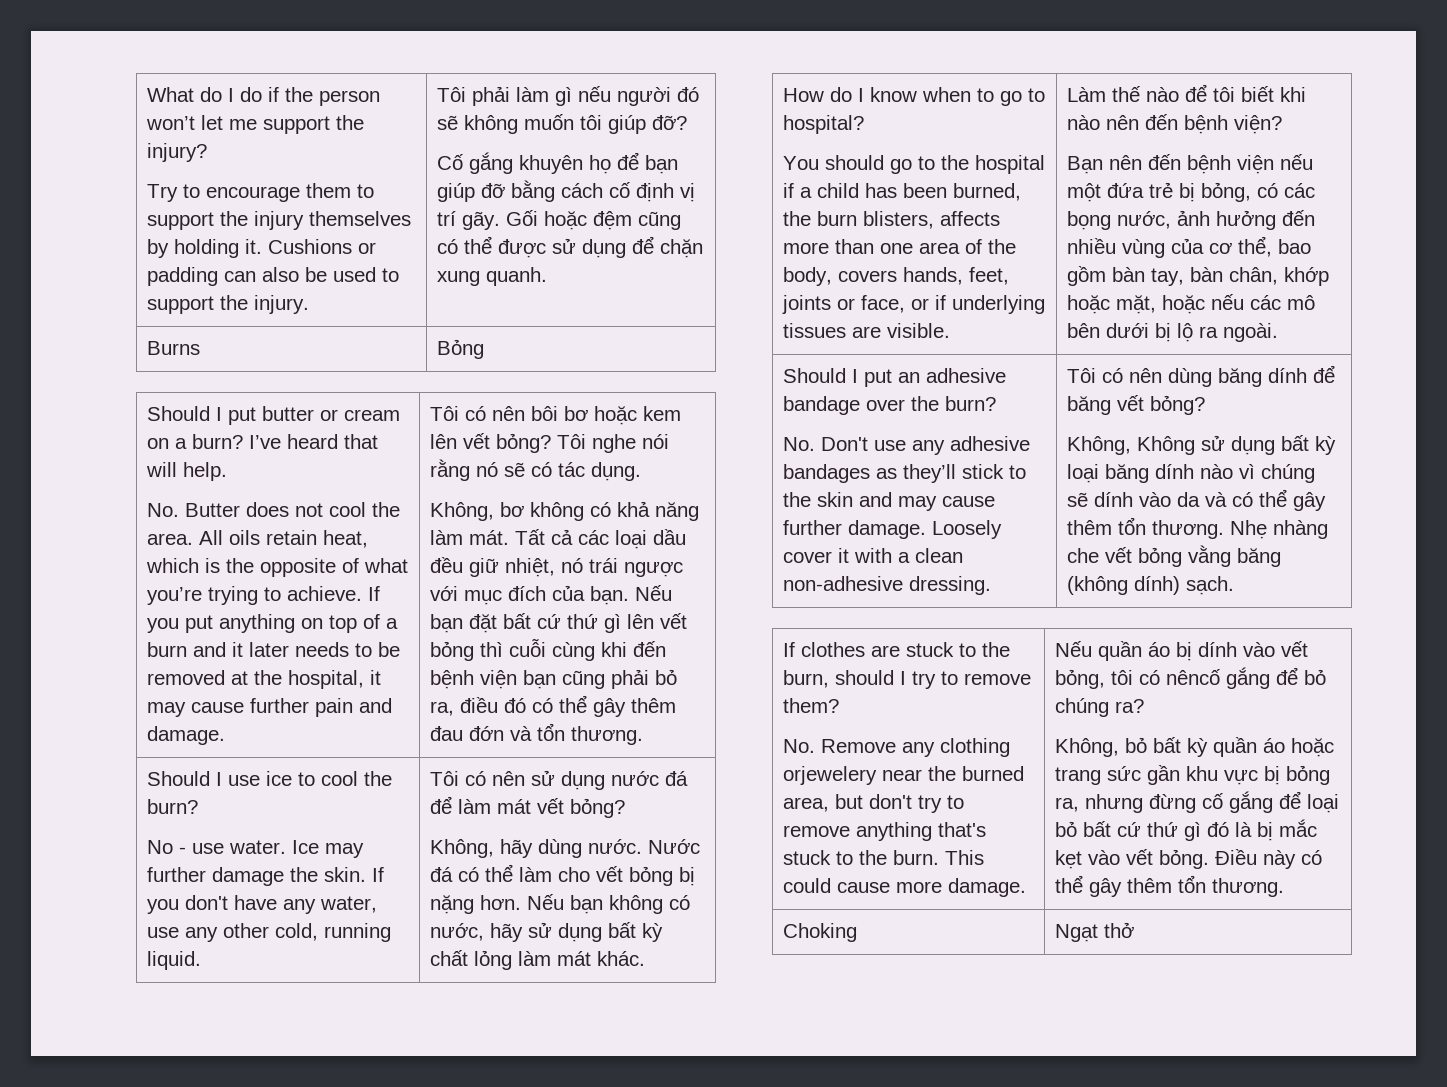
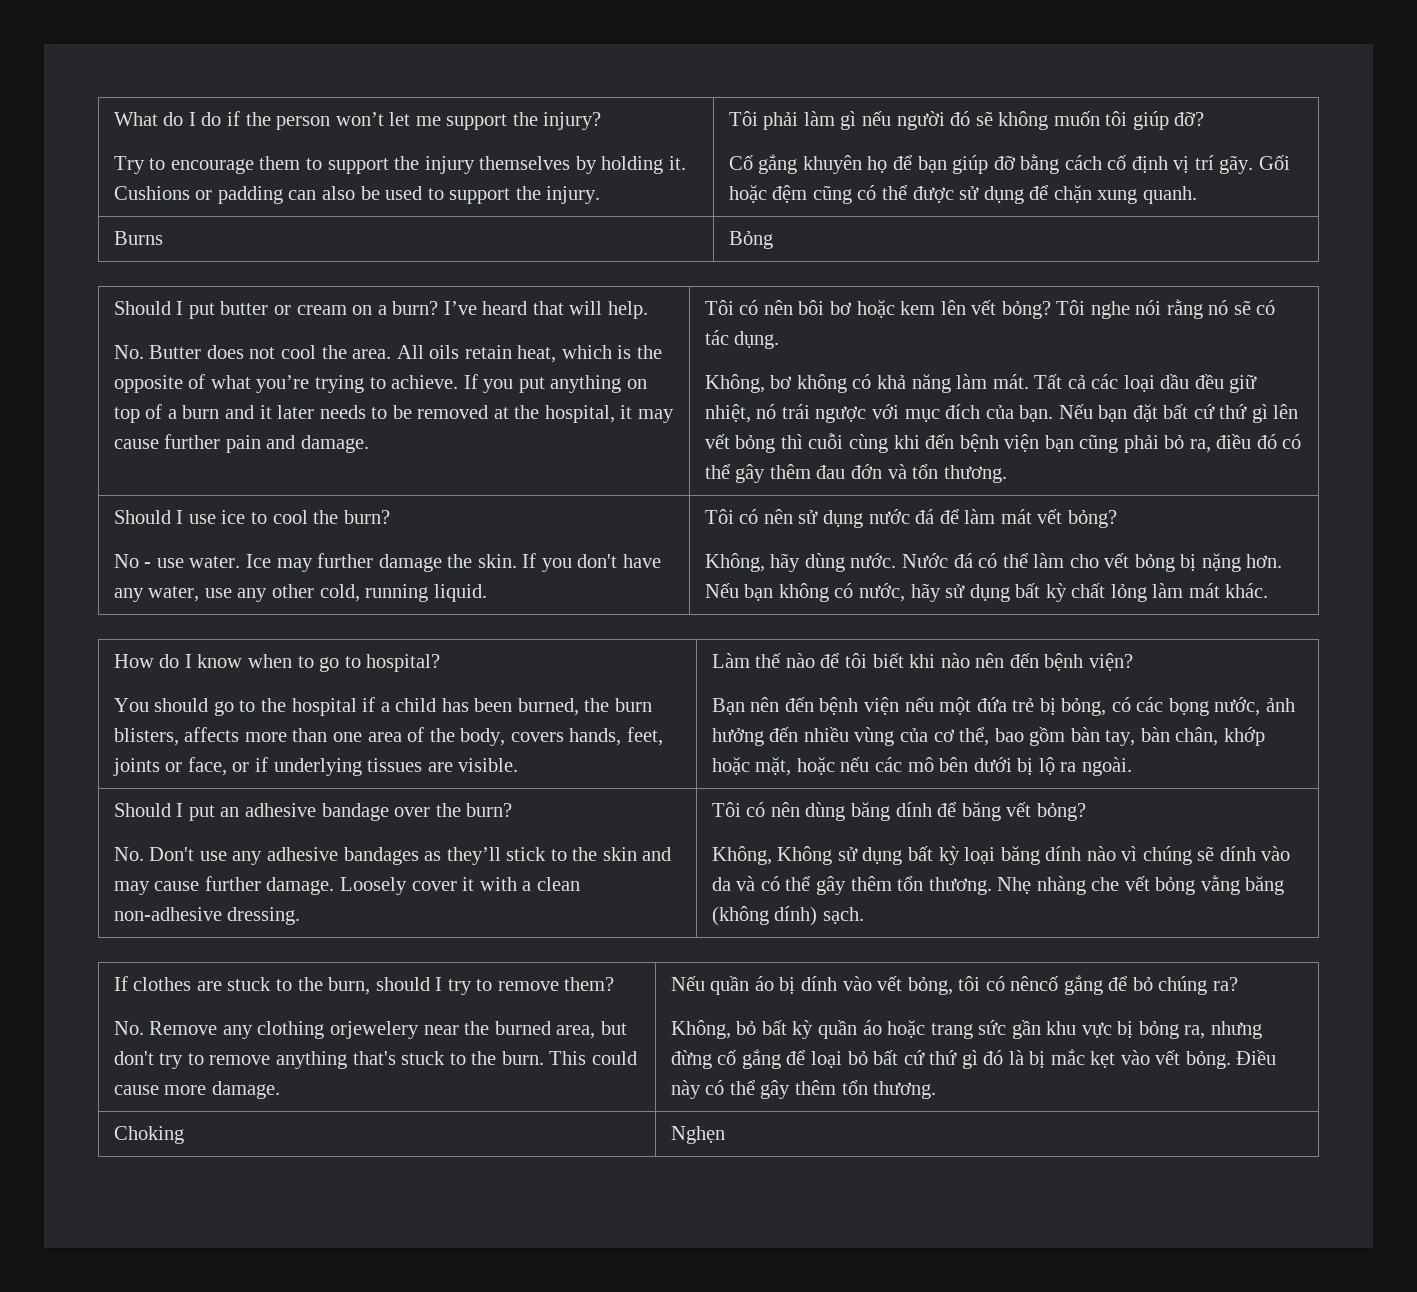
[1055,922,1135,942] Ngạt thở -> [670,1126,725,1144] Nghẹn

